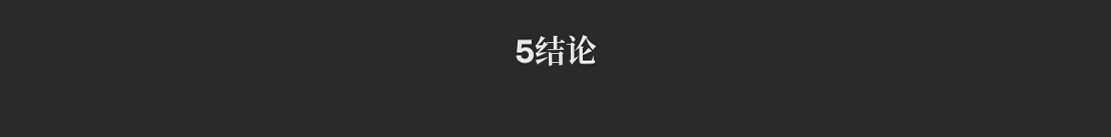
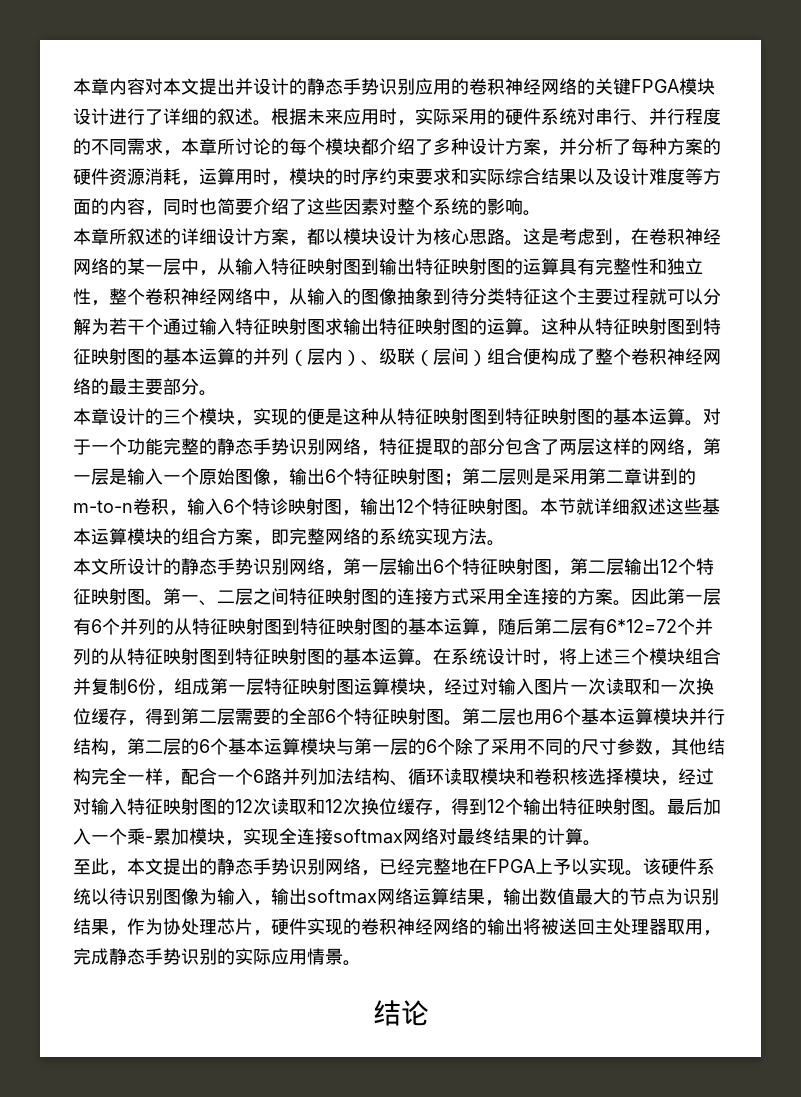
[513,39,535,64] 5 -> [73,78,715,95] [73,108,721,126] [73,138,721,156] [73,168,721,186] [73,198,541,216] [73,228,721,246] [73,258,703,276] [73,288,721,306] [73,318,721,336] [73,348,721,366] [73,378,217,396] [73,408,721,426] [73,438,721,456] [73,468,696,486] [73,498,720,516] [73,528,505,546] [73,558,714,576] [73,588,721,606] [73,618,713,636] [73,648,721,666] [73,678,714,696] [73,708,725,726] [73,738,725,756] [73,768,714,786] [73,798,721,816] [73,828,601,846] [73,858,715,876] [73,888,719,906] [73,918,721,936] [73,948,361,966] 本章内容对本文提出并设计的静态手势识别应用的卷积神经网络的关键FPGA模块设计进行了详细的叙述。根据未来应用时，实际采用的硬件系统对串行、并行程度的不同需求，本章所讨论的每个模块都介绍了多种设计方案，并分析了每种方案的硬件资源消耗，运算用时，模块的时序约束要求和实际综合结果以及设计难度等方面的内容，同时也简要介绍了这些因素对整个系统的影响。 // 本章所叙述的详细设计方案，都以模块设计为核心思路。这是考虑到，在卷积神经网络的某一层中，从输入特征映射图到输出特征映射图的运算具有完整性和独立性，整个卷积神经网络中，从输入的图像抽象到待分类特征这个主要过程就可以分解为若干个通过输入特征映射图求输出特征映射图的运算。这种从特征映射图到特征映射图的基本运算的并列（层内）、级联（层间）组合便构成了整个卷积神经网络的最主要部分。 // 本章设计的三个模块，实现的便是这种从特征映射图到特征映射图的基本运算。对于一个功能完整的静态手势识别网络，特征提取的部分包含了两层这样的网络，第一层是输入一个原始图像，输出6个特征映射图；第二层则是采用第二章讲到的m-to-n卷积，输入6个特诊映射图，输出12个特征映射图。本节就详细叙述这些基本运算模块的组合方案，即完整网络的系统实现方法。 // 本文所设计的静态手势识别网络，第一层输出6个特征映射图，第二层输出12个特征映射图。第一、二层之间特征映射图的连接方式采用全连接的方案。因此第一层有6个并列的从特征映射图到特征映射图的基本运算，随后第二层有6*12=72个并列的从特征映射图到特征映射图的基本运算。在系统设计时，将上述三个模块组合并复制6份，组成第一层特征映射图运算模块，经过对输入图片一次读取和一次换位缓存，得到第二层需要的全部6个特征映射图。第二层也用6个基本运算模块并行结构，第二层的6个基本运算模块与第一层的6个除了采用不同的尺寸参数，其他结构完全一样，配合一个6路并列加法结构、循环读取模块和卷积核选择模块，经过对输入特征映射图的12次读取和12次换位缓存，得到12个输出特征映射图。最后加入一个乘-累加模块，实现全连接softmax网络对最终结果的计算。 // 至此，本文提出的静态手势识别网络，已经完整地在FPGA上予以实现。该硬件系统以待识别图像为输入，输出softmax网络运算结果，输出数值最大的节点为识别结果，作为协处理芯片，硬件实现的卷积神经网络的输出将被送回主处理器取用，完成静态手势识别的实际应用情景。 //

